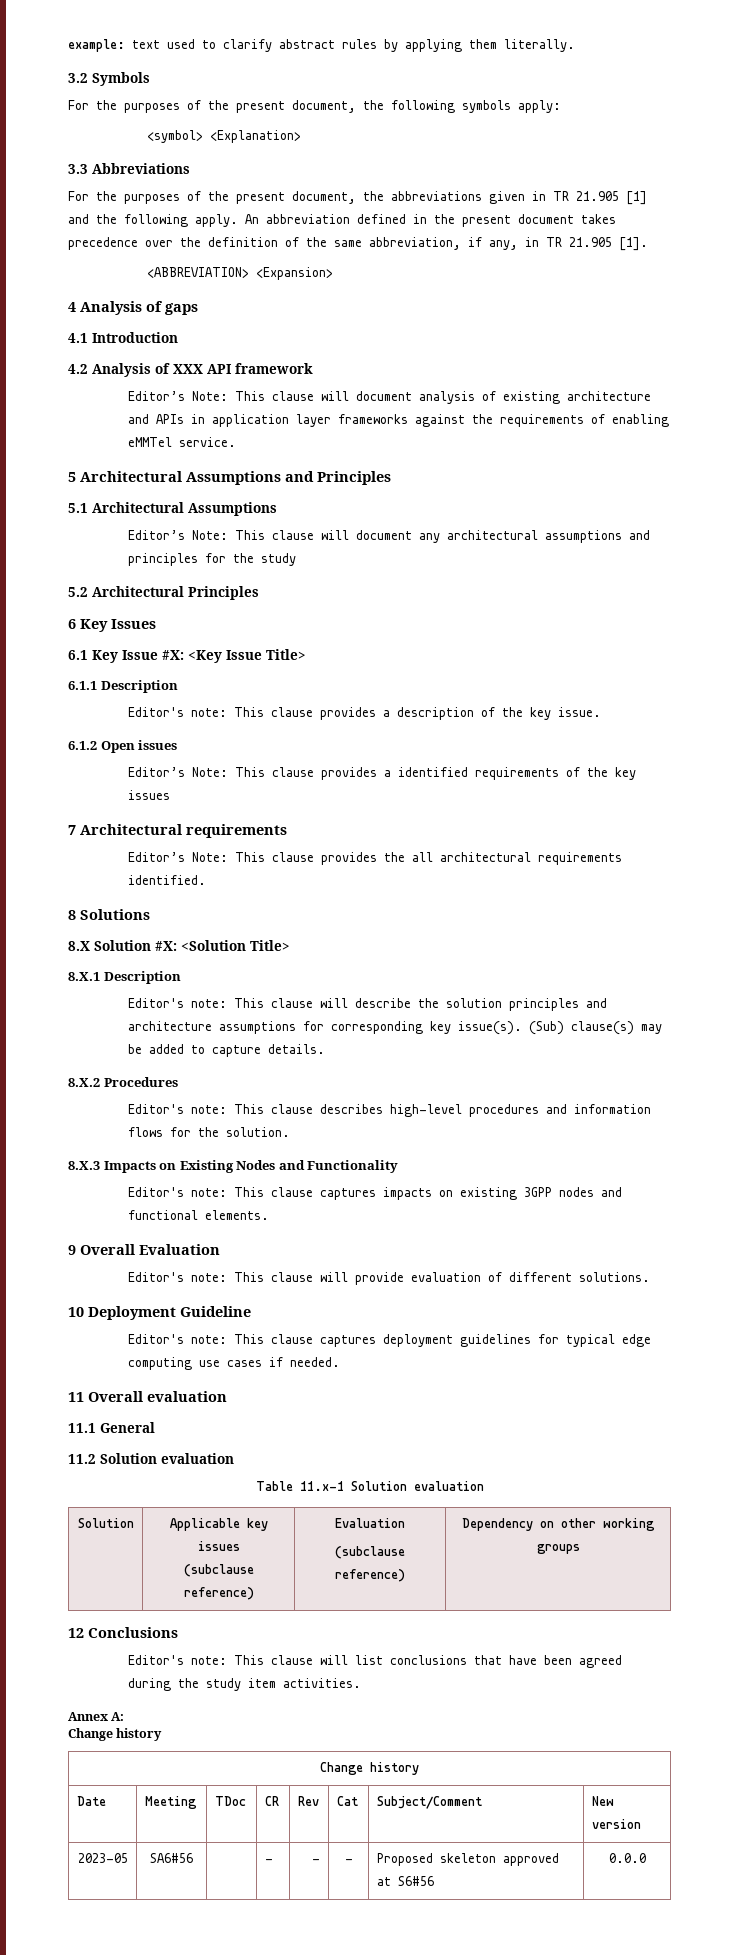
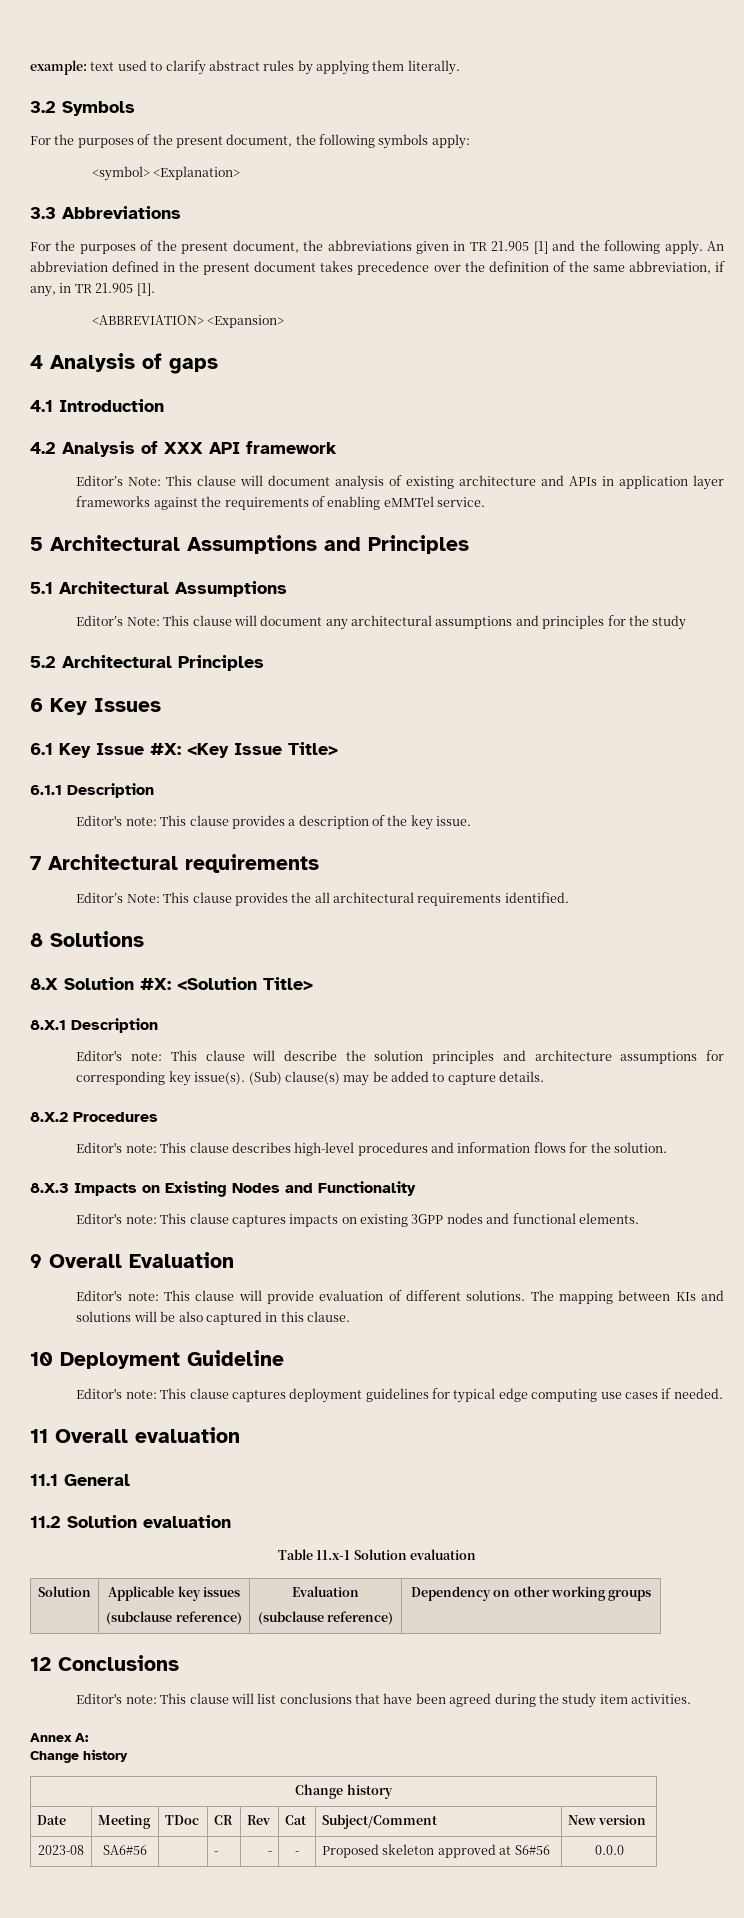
[68,740,178,753] [127,767,636,780] [127,790,170,800] // 6.1.2 Open issues // Editor’s Note: This clause provides a identified requirements of the key issues -> (472, 821) none
(650, 1277) none -> [530,1290,724,1304] [76,1311,351,1325] The mapping between KIs and solutions will be also captured in this clause.
[77,1853,128,1863] 2023-05 -> [38,1845,84,1855] 2023-08

